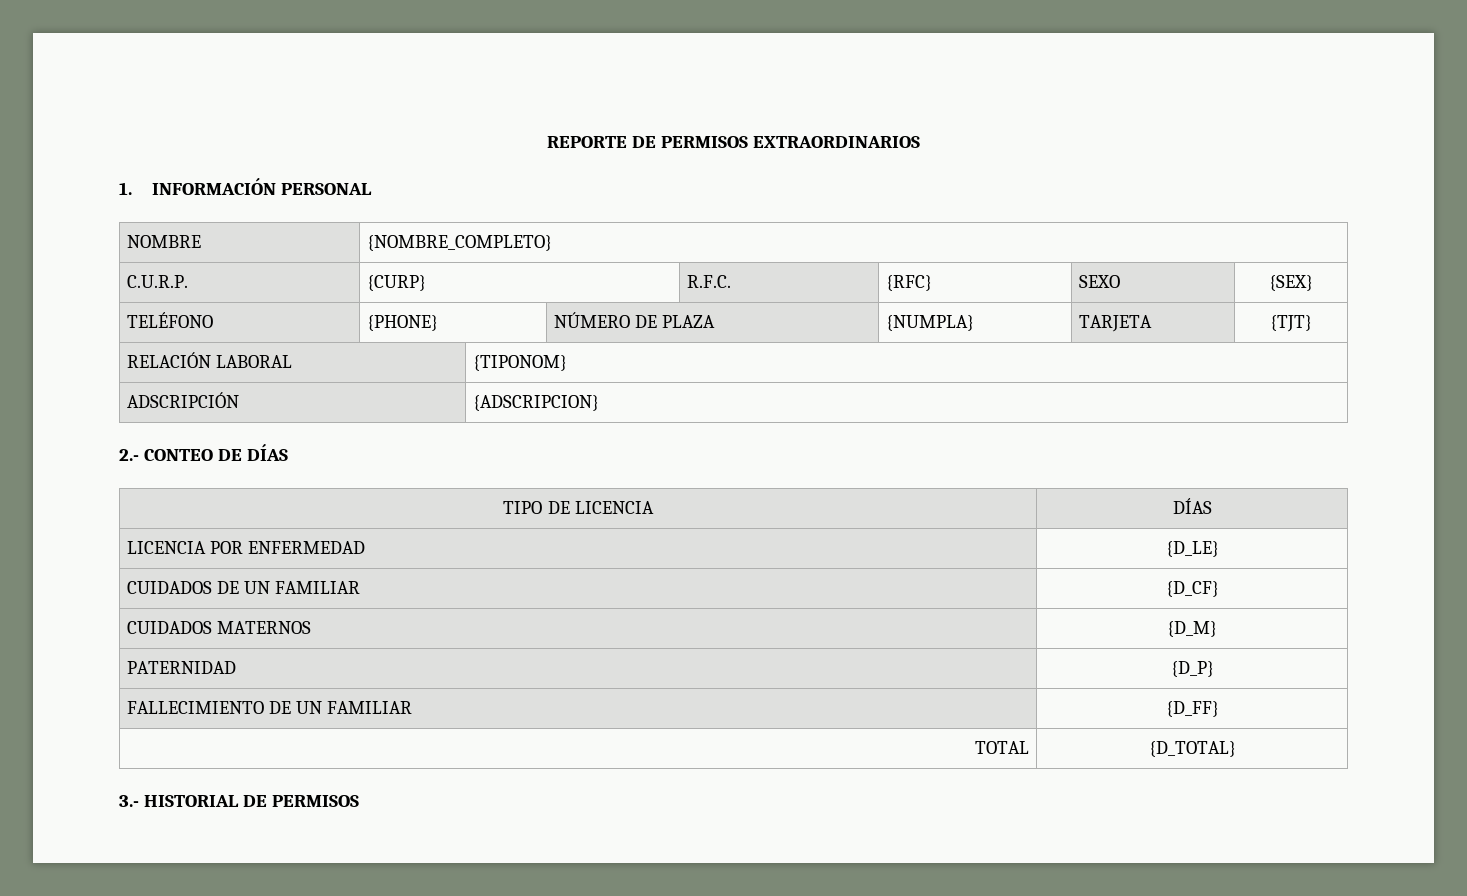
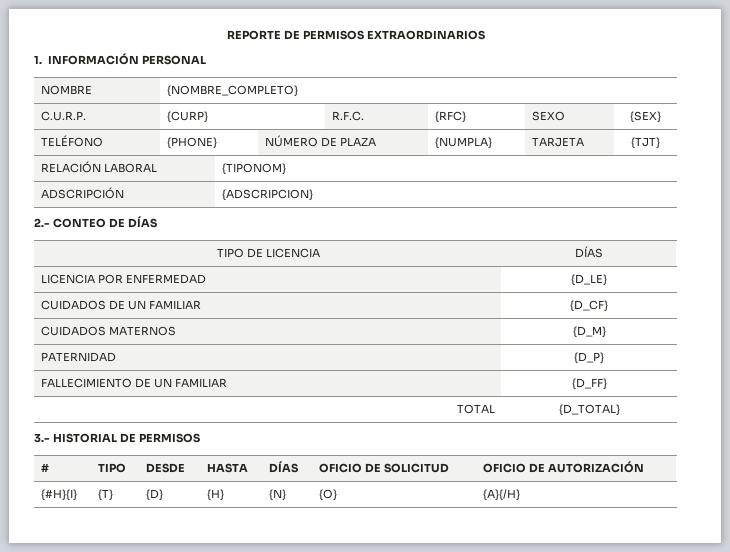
(360, 801) none -> [41,463,50,472] [98,463,127,473] [146,463,186,473] [207,463,249,473] [269,461,299,473] [319,463,450,473] [483,461,645,473] [41,489,78,501] [98,489,114,501] [146,489,164,501] [207,489,225,501] [269,489,287,501] [319,489,338,501] [483,489,521,501] // # | TIPO | DESDE | HASTA | DÍAS | OFICIO DE SOLICITUD | OFICIO DE AUTORIZACIÓN // {#H}{I} | {T} | {D} | {H} | {N} | {O} | {A}{/H}

